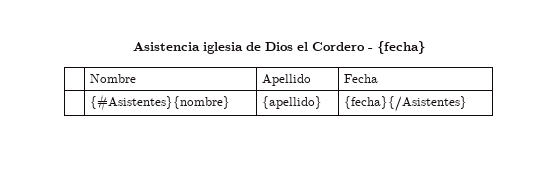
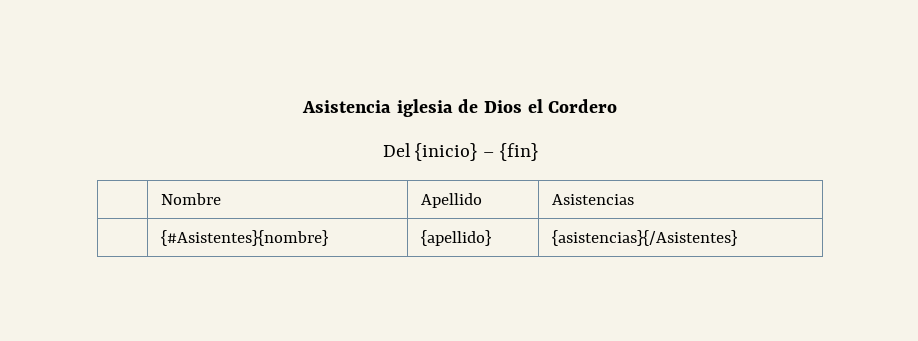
[367,41,425,54] - {fecha} -> [382,143,538,161] // Del {inicio} – {fin}
[343,74,378,83] Fecha -> [551,194,634,205] Asistencias
[343,96,467,112] {fecha}{/Asistentes} -> [551,230,737,246] {asistencias}{/Asistentes}

